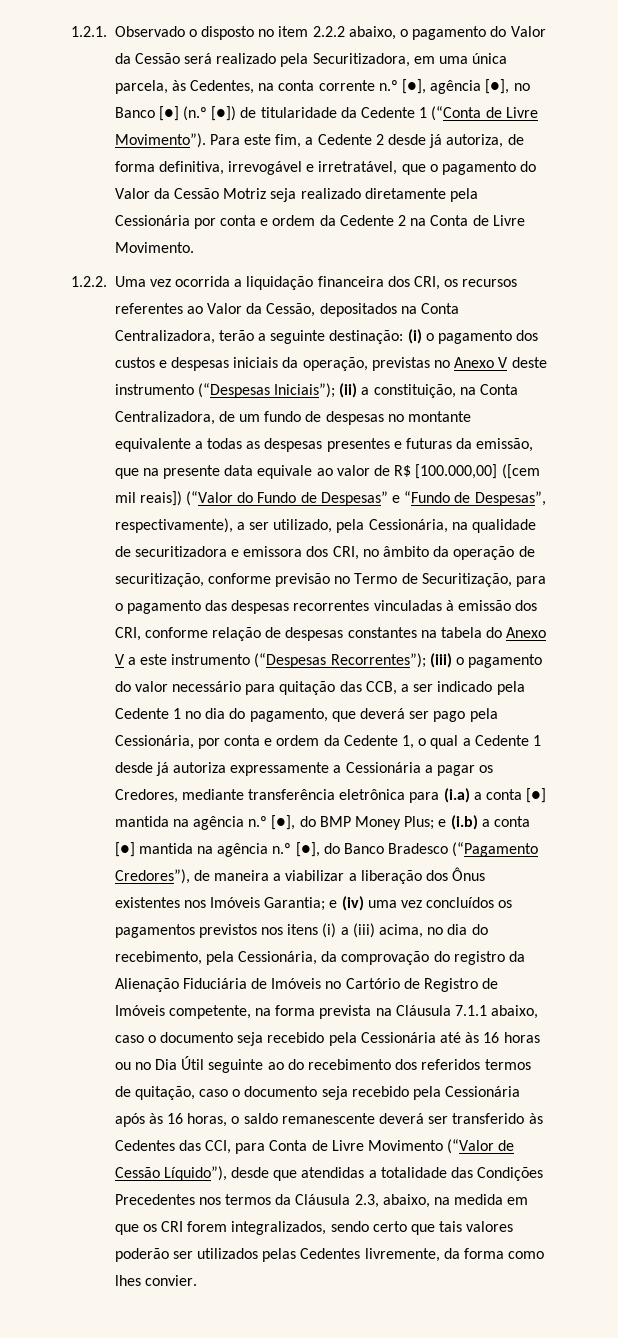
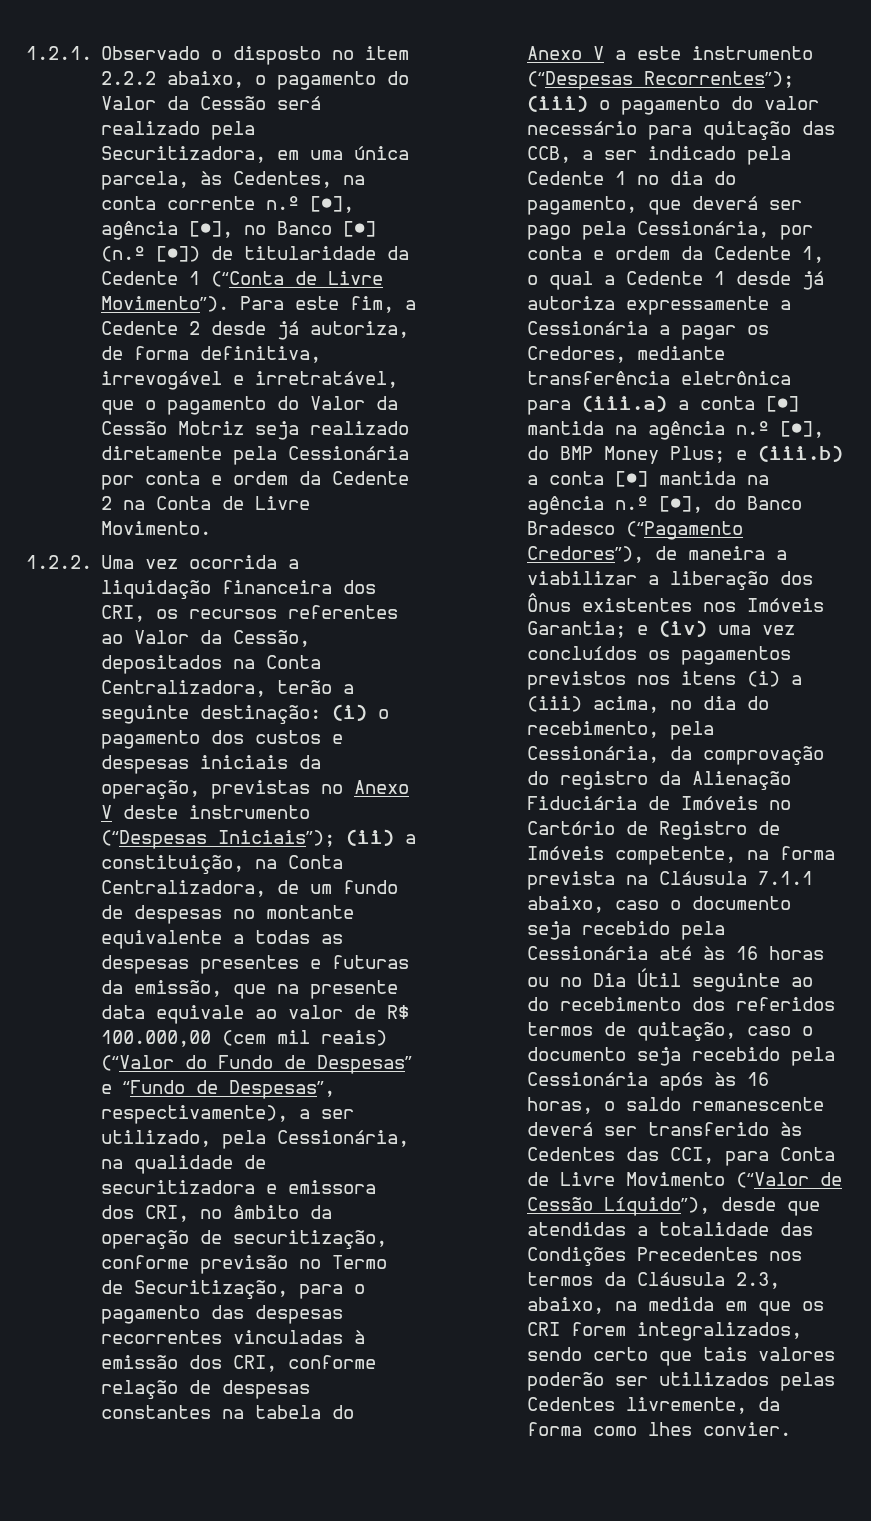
[415,464,540,479] [114,491,182,506] [100.000,00] ([cem mil reais]) -> [101,1030,388,1047] 100.000,00 (cem mil reais)
[443,788,470,803] (i.a) -> [582,395,668,412] (iii.a)
[450,815,478,830] (i.b) -> [758,445,844,462] (iii.b)

